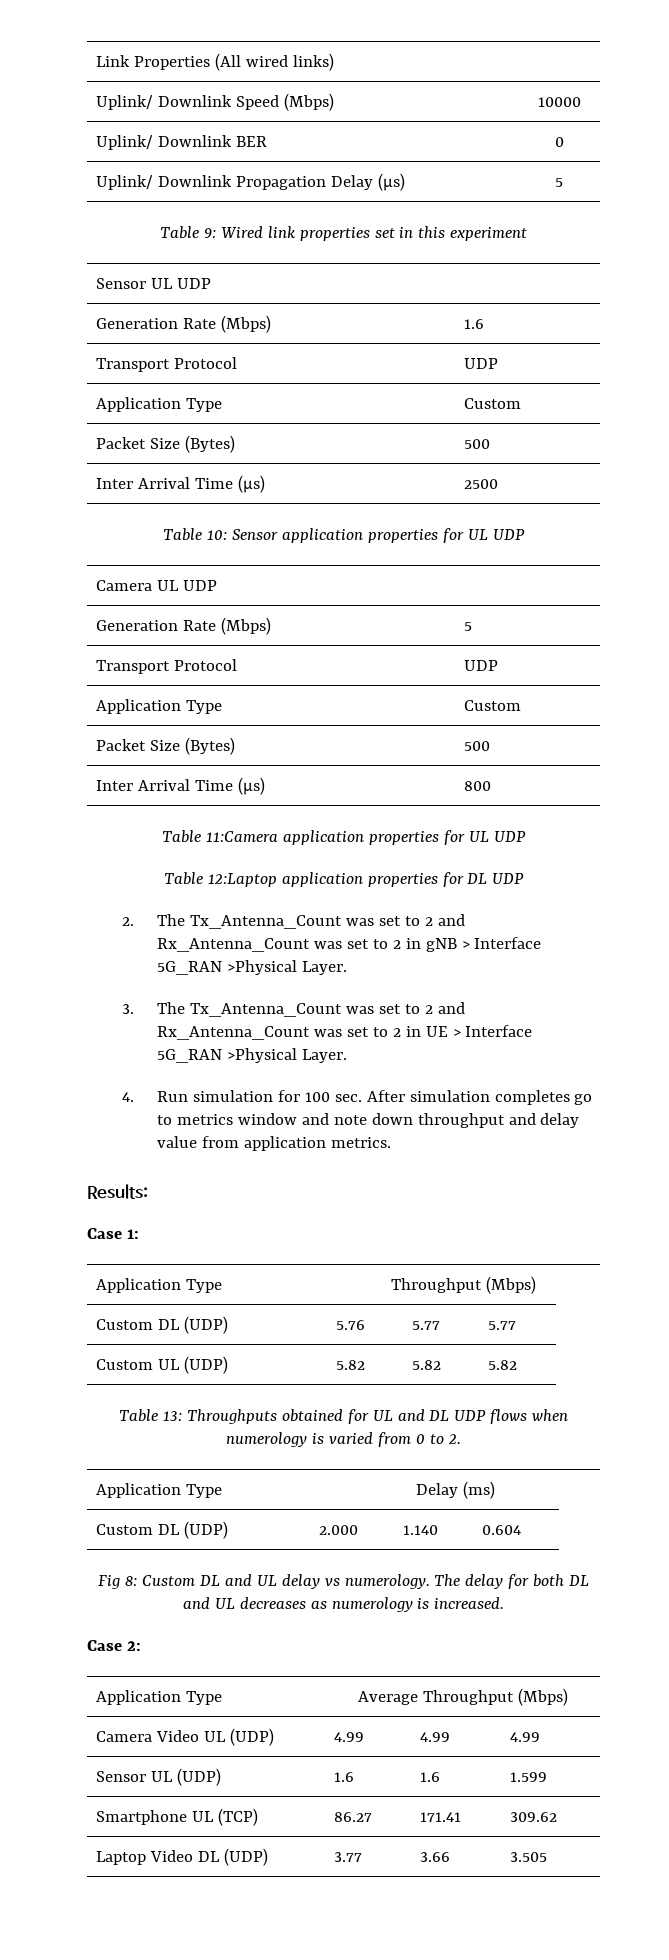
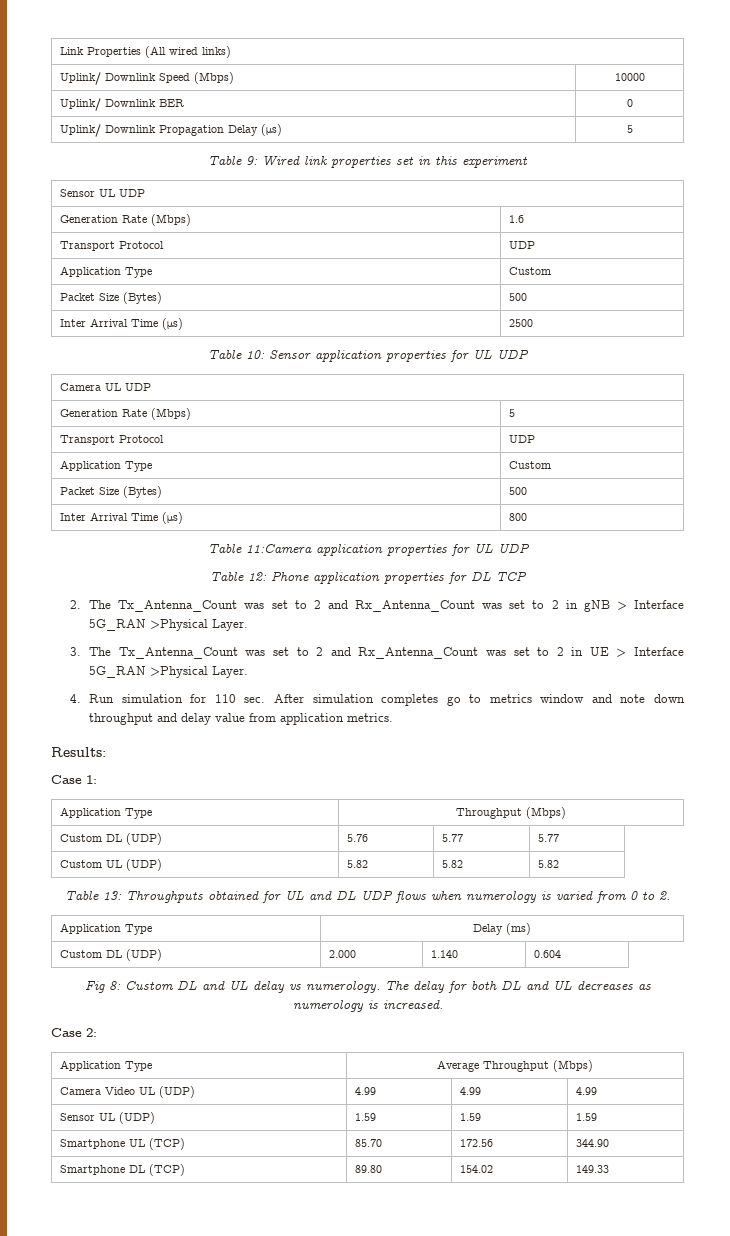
[207,873,277,887] 12:Laptop -> [248,571,309,581] 12: Phone
[492,873,525,884] UDP -> [496,571,527,581] TCP
[304,1092,330,1102] 100 -> [214,694,236,703] 110
[334,1772,355,1782] [420,1772,441,1782] [510,1772,548,1782] 1.6 | 1.6 | 1.599 -> [355,1113,377,1121] [460,1113,482,1121] [576,1113,598,1121] 1.59 | 1.59 | 1.59
[334,1812,373,1822] [420,1812,462,1822] [510,1812,558,1822] [96,1848,269,1866] [334,1852,363,1862] [420,1852,451,1862] [510,1852,548,1862] 86.27 | 171.41 | 309.62 // Laptop Video DL (UDP) | 3.77 | 3.66 | 3.505 -> [355,1139,383,1147] [460,1139,494,1147] [576,1139,610,1147] [60,1164,186,1176] [355,1165,383,1173] [460,1165,494,1173] [576,1165,610,1173] 85.70 | 172.56 | 344.90 // Smartphone DL (TCP) | 89.80 | 154.02 | 149.33

